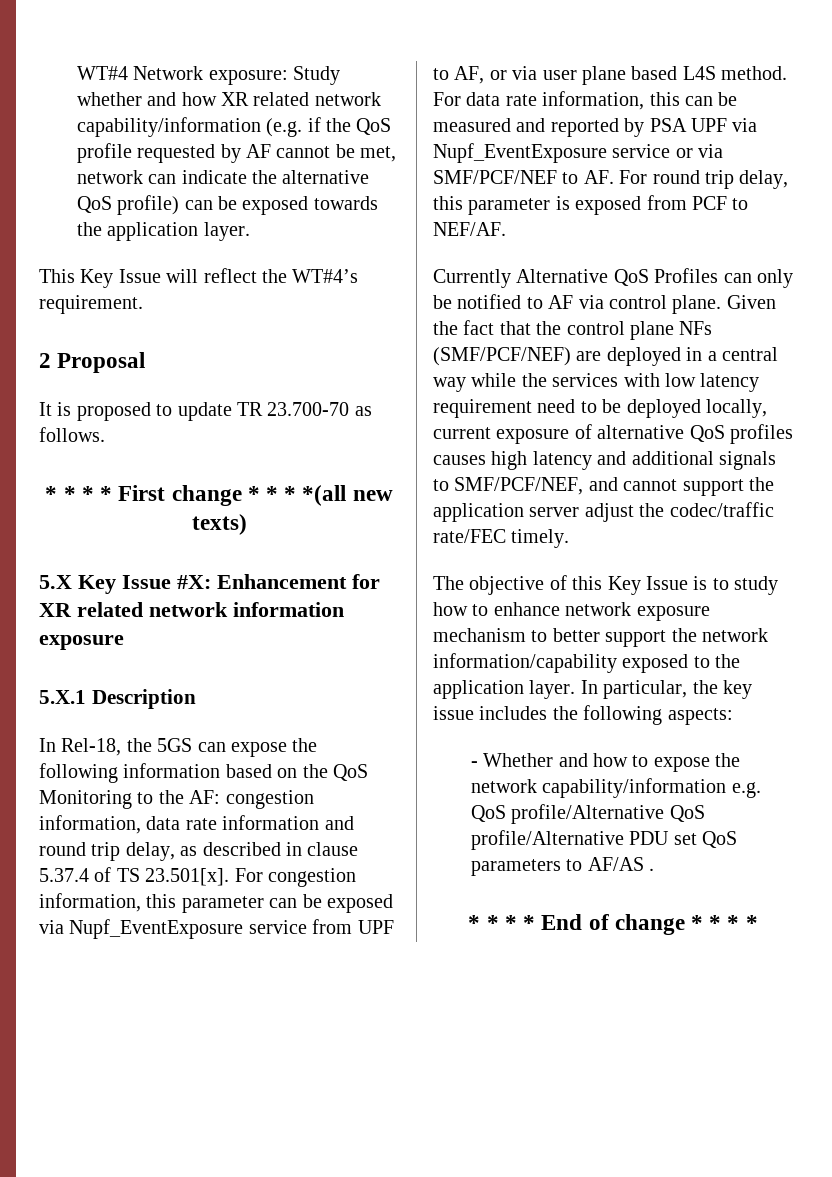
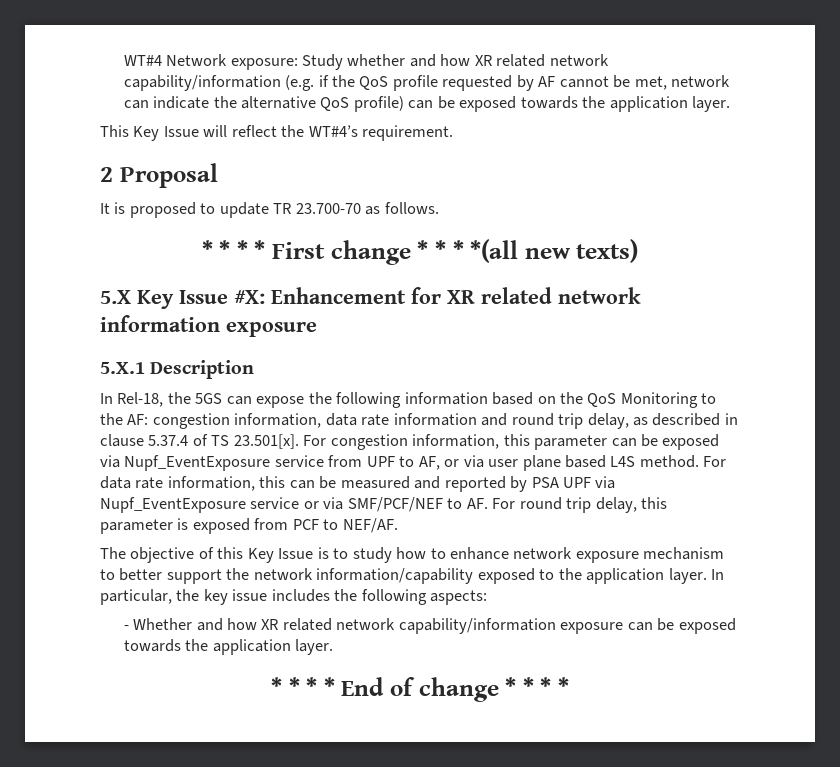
[433,268,793,288] [433,294,776,314] [433,320,713,340] [433,347,778,366] [433,373,760,392] [433,399,767,418] [433,424,793,444] [433,451,776,470] [433,477,774,496] [433,502,774,522] [433,529,570,548] // Currently Alternative QoS Profiles can only be notified to AF via control plane. Given the fact that the control plane NFs (SMF/PCF/NEF) are deployed in a central way while the services with low latency requirement need to be deployed locally, current exposure of alternative QoS profiles causes high latency and additional signals to SMF/PCF/NEF, and cannot support the application server adjust the codec/traffic rate/FEC timely. -> (398, 525) none
[632,753,741,772] [470,778,761,798] [470,804,705,824] [470,830,738,850] [470,857,655,876] to expose the network capability/information e.g. QoS profile/Alternative QoS profile/Alternative PDU set QoS parameters to AF/AS . -> [261,618,736,634] [123,639,333,655] XR related network capability/information exposure can be exposed towards the application layer.

